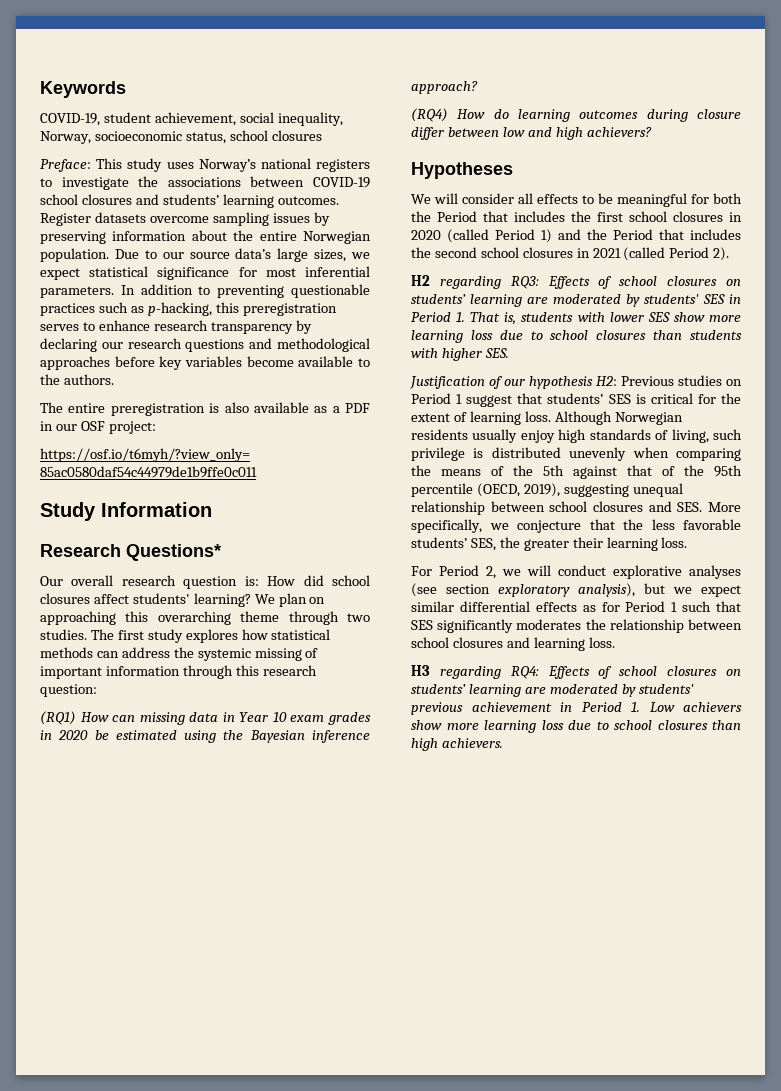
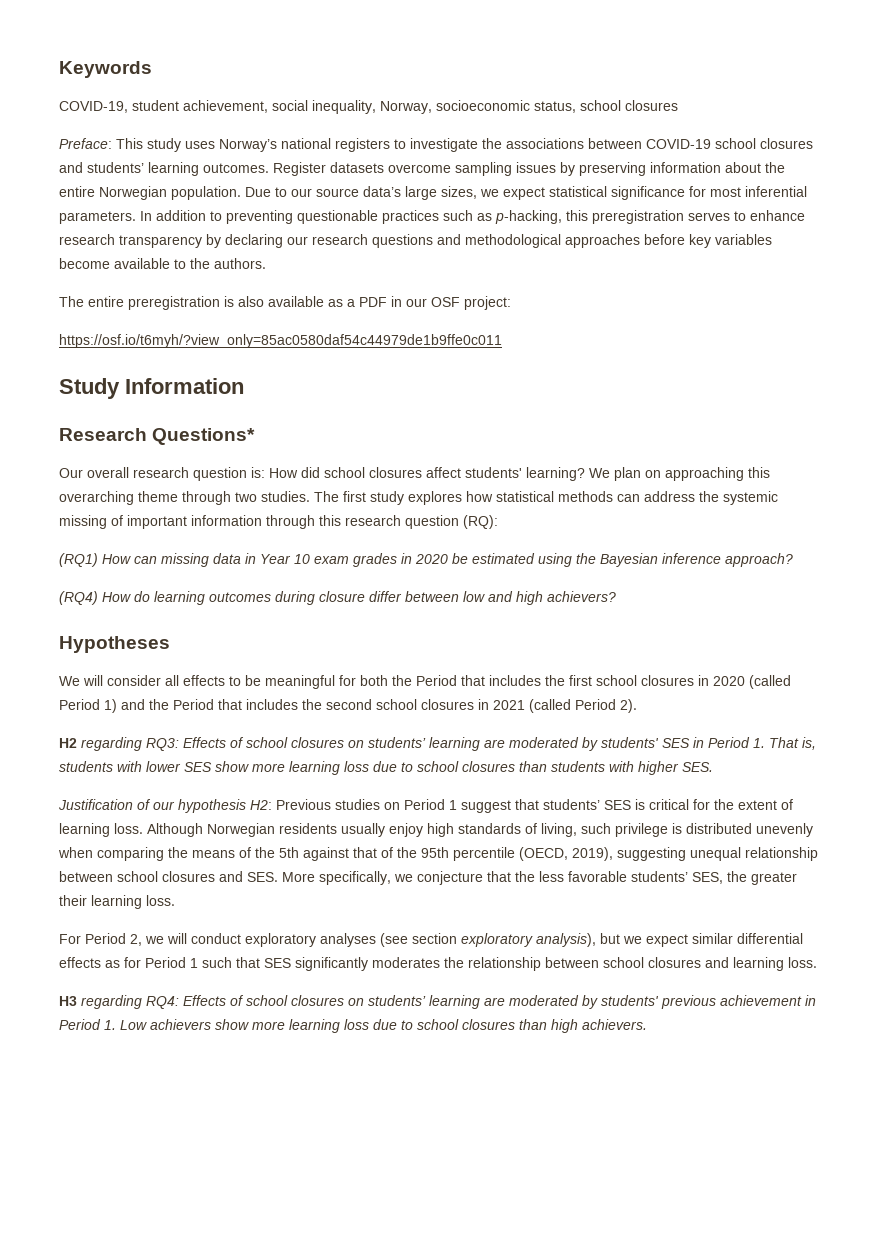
[40,684,97,697] question: -> [405,515,498,529] question (RQ):
[613,565,682,579] explorative -> [245,933,316,947] exploratory

